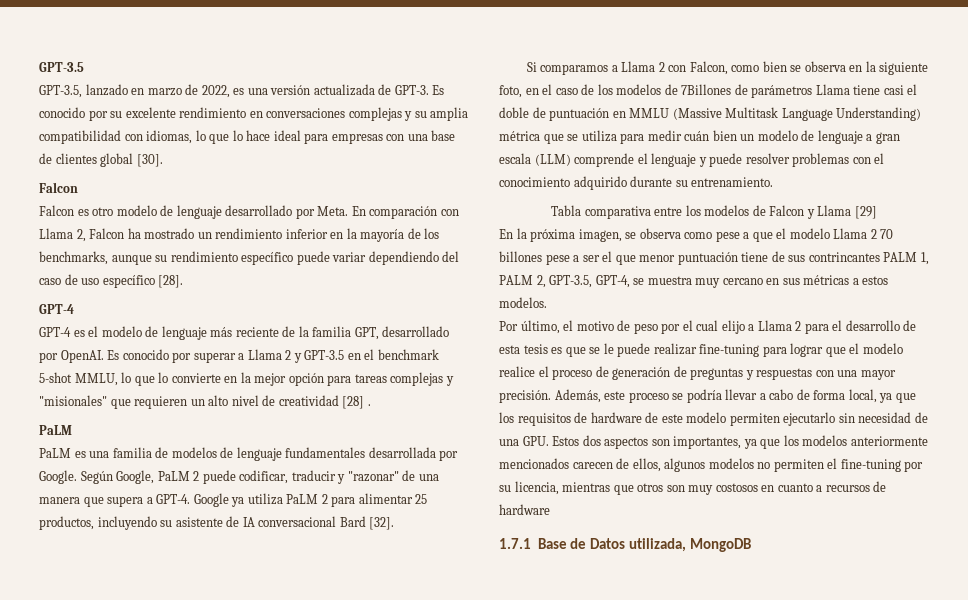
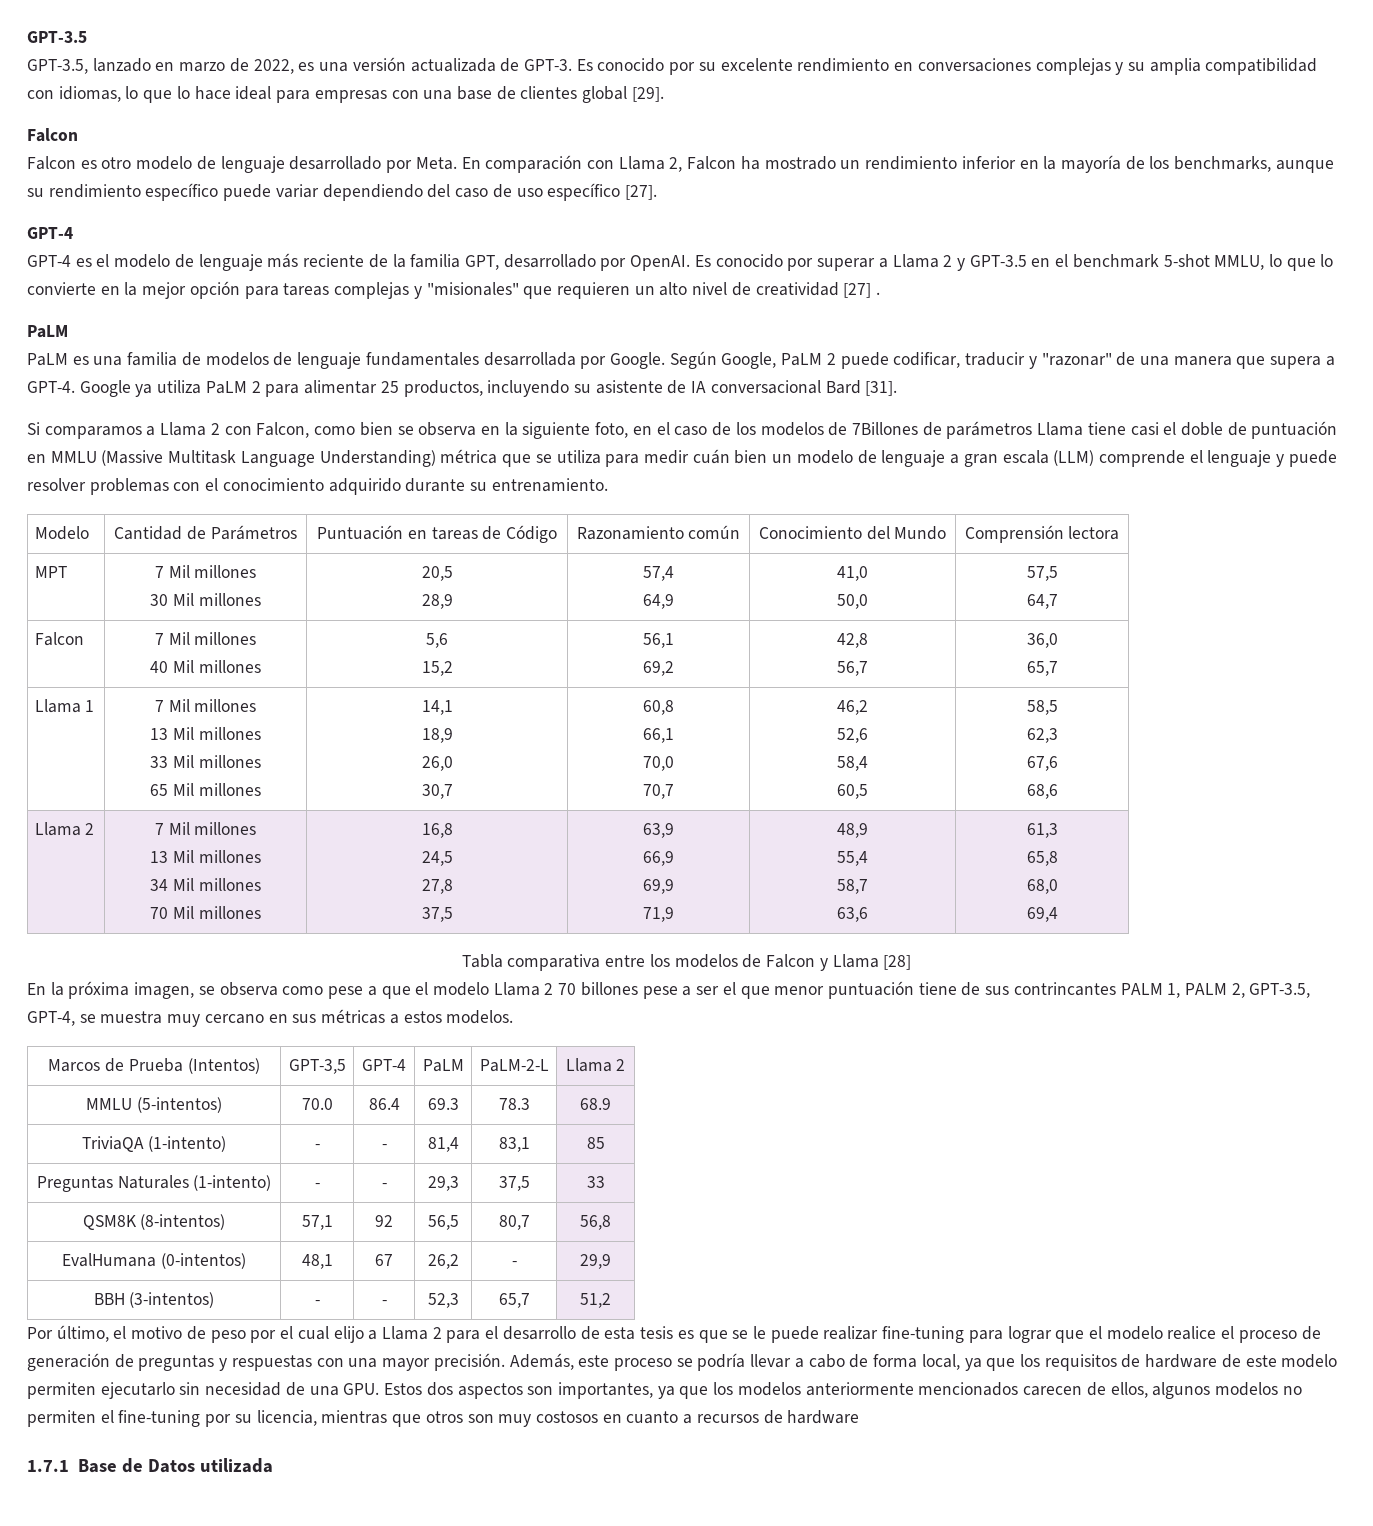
[136,154,163,167] [30]. -> [631,87,664,102] [29].
[158,275,184,288] [28]. -> [624,185,657,200] [27].
[342,396,365,409] [28] -> [843,283,872,298] [27]
[369,517,395,530] [32]. -> [865,381,898,396] [31].
(774, 182) none -> [34,526,89,540] [114,525,297,540] [317,525,557,543] [576,525,741,540] [758,526,947,540] [964,525,1120,543] [34,566,67,578] [154,565,257,578] [150,593,261,606] [421,566,453,581] [421,594,453,609] [643,566,674,581] [643,594,674,609] [837,566,868,581] [837,594,868,609] [1026,566,1058,581] [1026,594,1058,609] [34,632,84,646] [154,632,257,645] [150,660,261,673] [426,633,448,648] [421,661,453,676] [643,633,674,648] [643,661,674,676] [837,633,868,648] [837,661,868,676] [1026,633,1058,648] [1026,661,1058,676] [34,699,95,713] [154,699,257,712] [150,727,261,740] [150,755,261,768] [150,783,261,796] [421,700,453,715] [421,728,453,743] [421,756,453,771] [421,784,453,799] [643,700,674,715] [643,728,674,743] [643,756,674,771] [643,784,674,799] [837,700,868,715] [837,728,868,743] [837,756,868,771] [837,784,868,799] [1026,700,1058,715] [1026,728,1058,743] [1026,756,1058,771] [1026,784,1058,799] [34,822,95,836] [154,822,257,835] [150,850,261,863] [150,878,261,891] [150,906,261,919] [421,823,453,838] [421,851,453,866] [421,879,453,894] [421,907,453,922] [643,823,674,838] [643,851,674,866] [643,879,674,894] [643,907,674,922] [837,823,868,838] [837,851,868,866] [837,879,868,894] [837,907,868,922] [1026,823,1058,838] [1026,851,1058,866] [1026,879,1058,894] [1026,907,1058,922] // Modelo | Cantidad de Parámetros | Puntuación en tareas de Código | Razonamiento común | Conocimiento del Mundo | Comprensión lectora // MPT | 7 Mil millones // 30 Mil millones | 20,5 // 28,9 | 57,4 // 64,9 | 41,0 // 50,0 | 57,5 // 64,7 // Falcon | 7 Mil millones // 40 Mil millones | 5,6 // 15,2 | 56,1 // 69,2 | 42,8 // 56,7 | 36,0 // 65,7 // Llama 1 | 7 Mil millones // 13 Mil millones // 33 Mil millones // 65 Mil millones | 14,1 // 18,9 // 26,0 // 30,7 | 60,8 // 66,1 // 70,0 // 70,7 | 46,2 // 52,6 // 58,4 // 60,5 | 58,5 // 62,3 // 67,6 // 68,6 // Llama 2 | 7 Mil millones // 13 Mil millones // 34 Mil millones // 70 Mil millones | 16,8 // 24,5 // 27,8 // 37,5 | 63,9 // 66,9 // 69,9 // 71,9 | 48,9 // 55,4 // 58,7 // 63,6 | 61,3 // 65,8 // 68,0 // 69,4
[854,206,877,219] [29] -> [883,955,912,970] [28]
(547, 302) none -> [48,1058,260,1074] [288,1059,346,1074] [362,1059,406,1071] [422,1059,464,1072] [479,1059,549,1072] [565,1058,626,1072] [86,1097,222,1113] [301,1098,333,1110] [368,1098,400,1110] [427,1098,459,1110] [498,1098,530,1110] [580,1098,611,1110] [81,1136,227,1152] [314,1144,320,1149] [381,1144,387,1149] [427,1137,459,1152] [498,1137,530,1152] [586,1137,605,1149] [36,1175,272,1192] [314,1183,320,1188] [381,1183,387,1188] [427,1176,459,1191] [498,1176,530,1191] [586,1176,605,1188] [82,1214,226,1230] [301,1215,333,1230] [375,1215,393,1227] [427,1215,459,1230] [498,1215,530,1230] [580,1215,611,1230] [62,1253,246,1269] [301,1254,333,1269] [375,1254,393,1266] [427,1254,459,1269] [511,1261,517,1266] [580,1254,611,1269] [93,1292,215,1308] [314,1300,320,1305] [381,1300,387,1305] [427,1293,459,1308] [498,1293,530,1308] [580,1293,611,1308] // Marcos de Prueba (Intentos) | GPT-3,5 | GPT-4 | PaLM | PaLM-2-L | Llama 2 // MMLU (5-intentos) | 70.0 | 86.4 | 69.3 | 78.3 | 68.9 // TriviaQA (1-intento) | - | - | 81,4 | 83,1 | 85 // Preguntas Naturales (1-intento) | - | - | 29,3 | 37,5 | 33 // QSM8K (8-intentos) | 57,1 | 92 | 56,5 | 80,7 | 56,8 // EvalHumana (0-intentos) | 48,1 | 67 | 26,2 | - | 29,9 // BBH (3-intentos) | - | - | 52,3 | 65,7 | 51,2
[629,538,752,552] utilizada, MongoDB -> [199,1458,273,1473] utilizada

